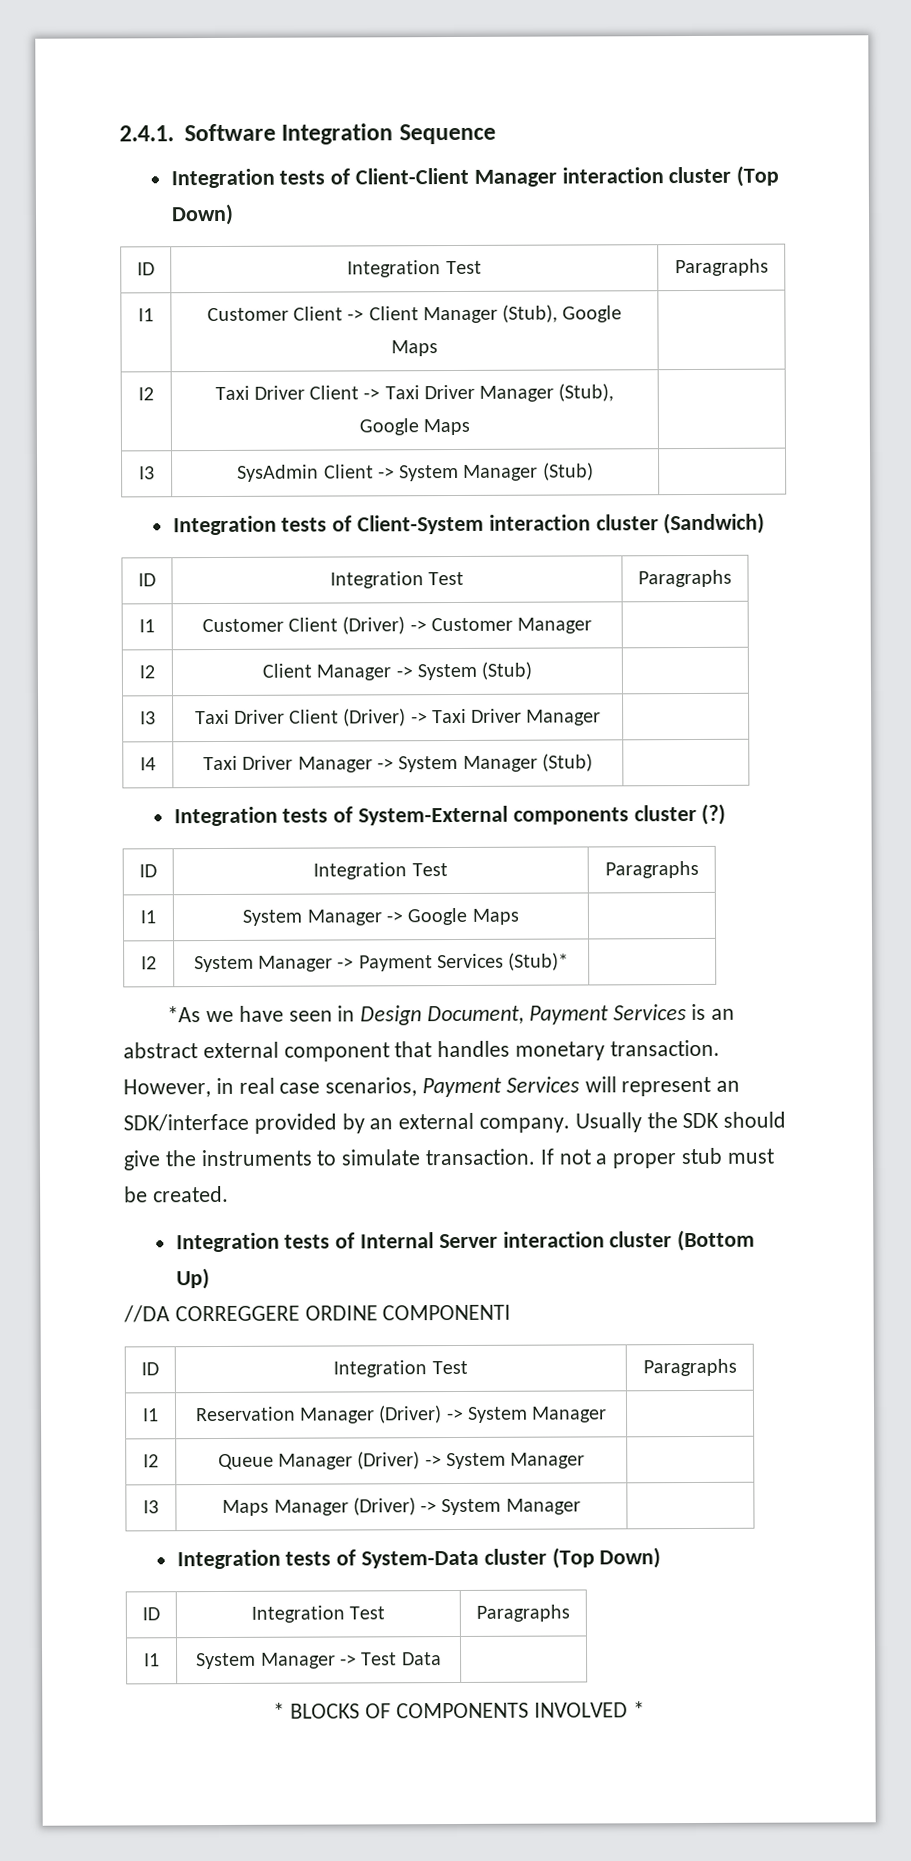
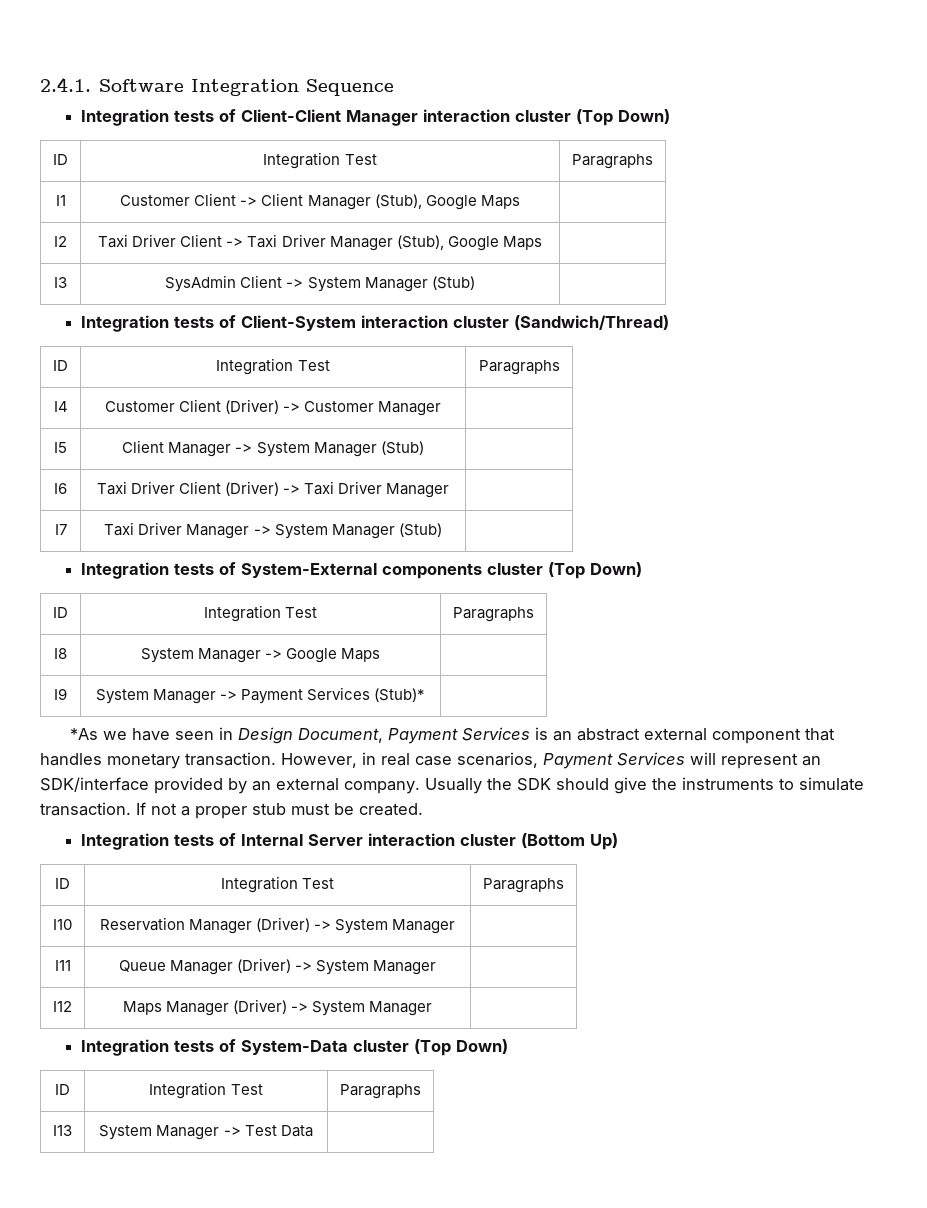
[663,512,766,535] [138,573,156,587] [329,571,465,589] [638,569,732,588] [139,619,155,633] (Sandwich) // ID | Integration Test | Paragraphs // I1 -> [514,315,670,330] [53,360,68,371] [216,358,330,375] [478,360,560,375] [53,401,68,412] (Sandwich/Thread) // ID | Integration Test | Paragraphs // I4
[139,665,155,679] I2 -> [54,442,67,453] I5
[481,661,533,680] [140,711,156,725] (Stub) | // I3 -> [313,441,424,457] [54,483,67,494] Manager (Stub) | // I6
[140,757,156,771] I4 -> [54,524,67,535] I7
[701,803,727,825] [139,864,157,878] [313,862,448,880] [604,860,699,879] [140,910,156,924] (?) // ID | Integration Test | Paragraphs // I1 -> [548,562,643,579] [53,607,68,618] [203,605,318,622] [452,607,534,622] [54,648,67,659] (Top Down) // ID | Integration Test | Paragraphs // I8
[141,956,157,970] I2 -> [54,688,67,700] I9
[123,1304,512,1323] [141,1362,159,1376] [333,1360,468,1378] [642,1358,737,1377] [142,1408,159,1422] // //DA CORREGGERE ORDINE COMPONENTI // ID | Integration Test | Paragraphs // I1 -> [55,878,70,889] [220,876,335,893] [482,878,564,893] [53,919,72,930] // ID | Integration Test | Paragraphs // I10
[143,1454,159,1468] I2 -> [54,960,71,971] I11
[143,1500,159,1514] I3 -> [53,1001,72,1012] I12
[144,1653,160,1667] I1 -> [53,1125,72,1136] I13
[273,1701,645,1719] // * BLOCKS OF COMPONENTS INVOLVED * -> (313, 1131) none

